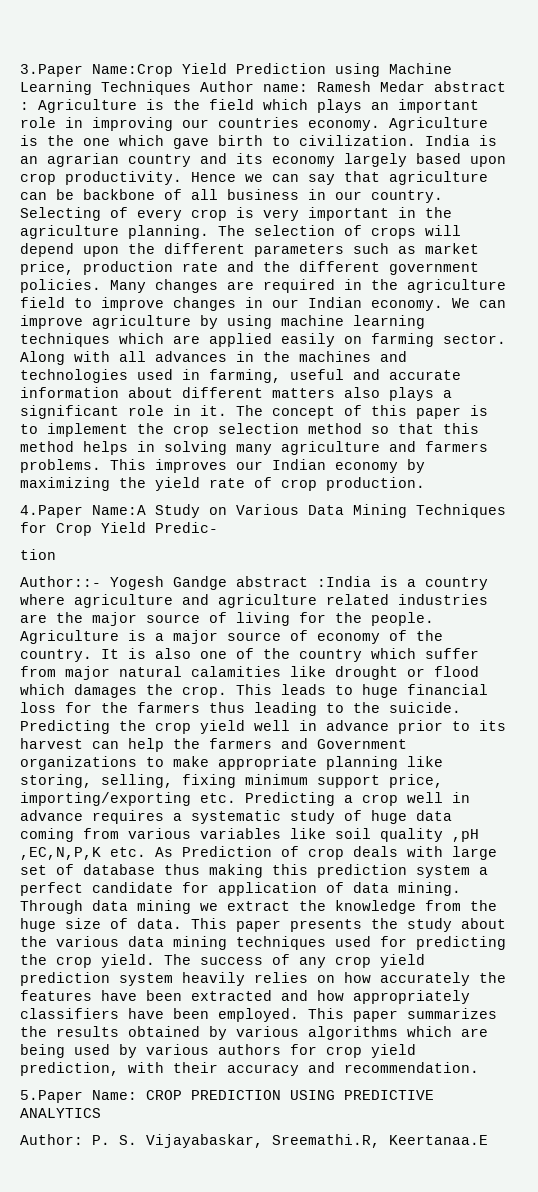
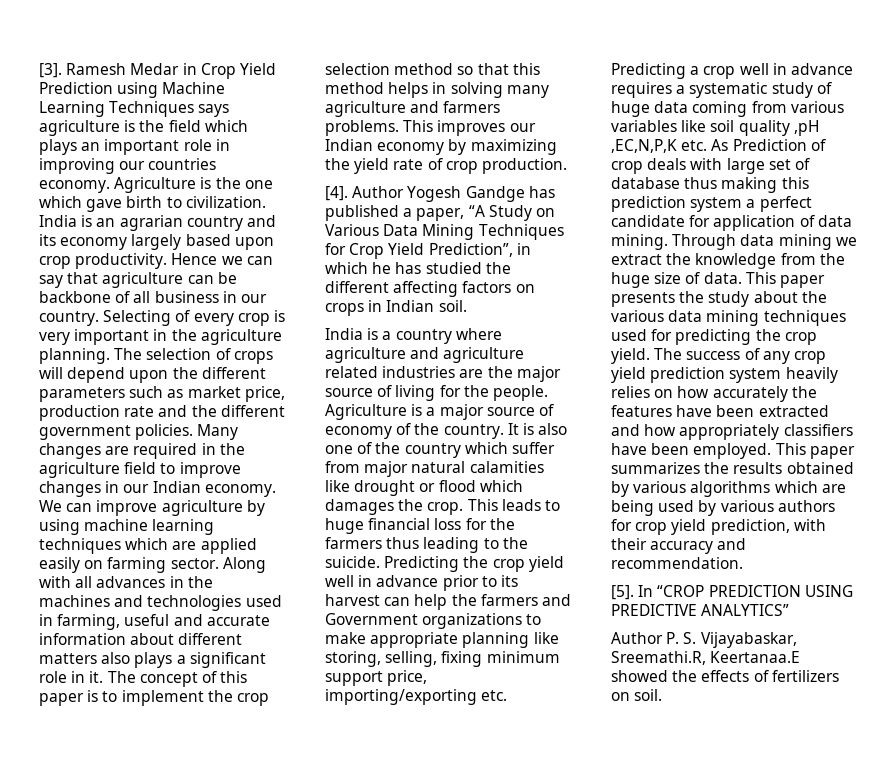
[20,64,173,77] 3.Paper Name:Crop -> [39,63,236,79] [3]. Ramesh Medar in Crop
[200,81,506,92] [20,99,137,113] Author name: Ramesh Medar abstract : Agriculture -> [198,104,230,117] [39,120,120,136] says agriculture
[20,505,146,518] 4.Paper Name:A -> [325,186,555,202] [325,205,485,221] [4]. Author Yogesh Gandge has published a paper, “A
[155,522,218,533] [20,549,56,560] [20,576,371,590] Predic- // tion // Author::- Yogesh Gandge abstract :India -> [428,243,531,257] [325,262,511,274] [325,281,535,297] [325,300,467,316] [325,328,363,340] Prediction”, in which he has studied the different affecting factors on crops in Indian soil. // India
[20,1090,182,1103] 5.Paper Name: CROP -> [611,585,705,600] [5]. In “CROP
[20,1108,101,1118] [20,1134,83,1145] ANALYTICS // Author: -> [701,604,790,616] [611,632,663,644] ANALYTICS” // Author
(488, 1140) none -> [611,670,839,682] [611,689,663,701] showed the effects of fertilizers on soil.

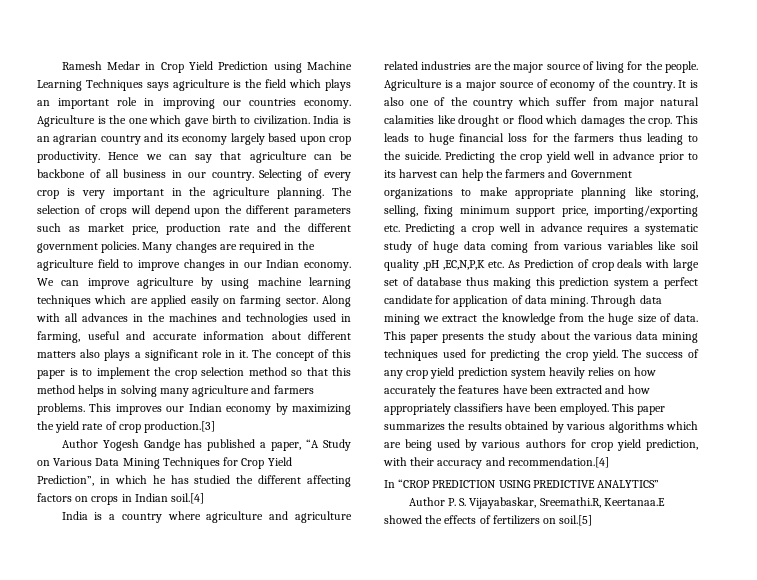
[39,63,62,78] [3]. -> (61, 65) none
[481,158,567,174] [325,186,348,201] production. // [4]. -> [144,421,216,433] production.[3] //
[438,300,467,312] soil. -> [171,493,205,504] soil.[4]
[611,557,743,569] [611,585,634,600] recommendation. // [5]. -> [507,457,609,468] recommendation.[4] //
[634,689,663,701] soil. -> [559,515,593,526] soil.[5]

